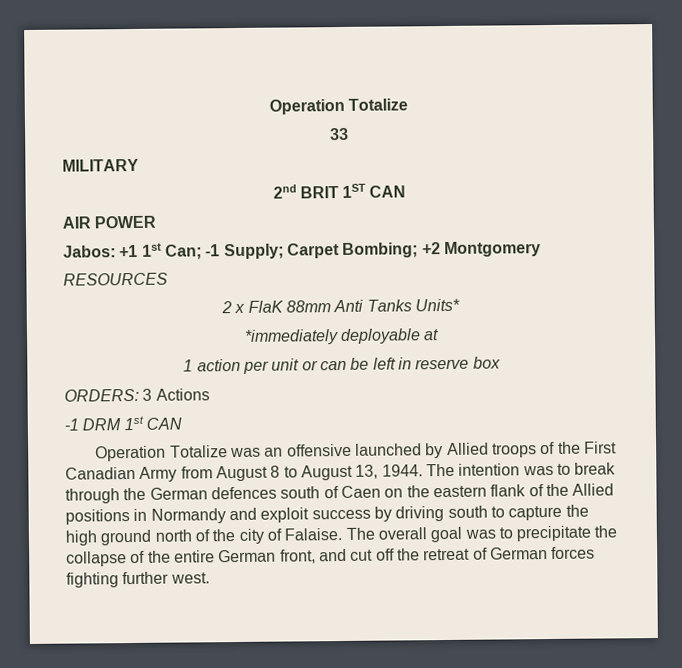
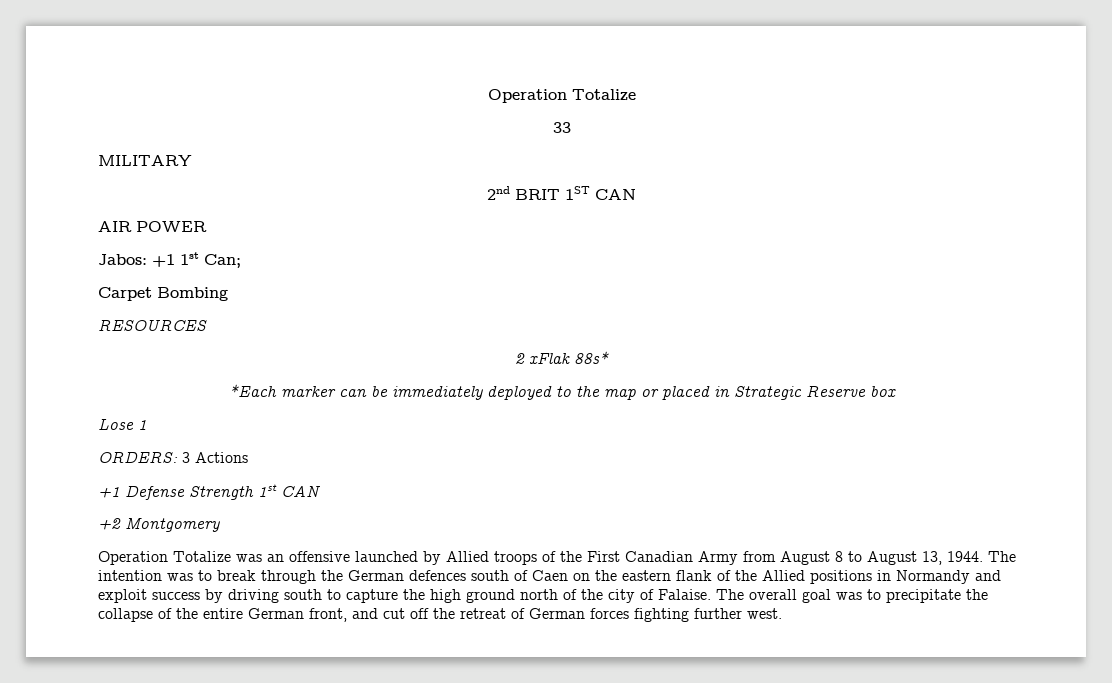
[205,241,541,260] [63,272,168,286] [221,298,460,314] [243,328,440,345] [183,357,470,374] -1 Supply; Carpet Bombing; +2 Montgomery // RESOURCES // 2 x FlaK 88mm Anti Tanks Units* // *immediately deployable at // 1 action per unit or can be left in reserve -> [98,287,228,301] [98,319,207,331] [515,351,609,365] [228,384,866,400] // Carpet Bombing // RESOURCES // 2 xFlak 88s* // *Each marker can be immediately deployed to the map or placed in Strategic Reserve
(501, 362) none -> [98,418,147,430] // Lose 1
[64,418,122,431] -1 DRM -> [98,485,254,500] +1 Defense Strength
(182, 423) none -> [98,517,220,532] // +2 Montgomery

